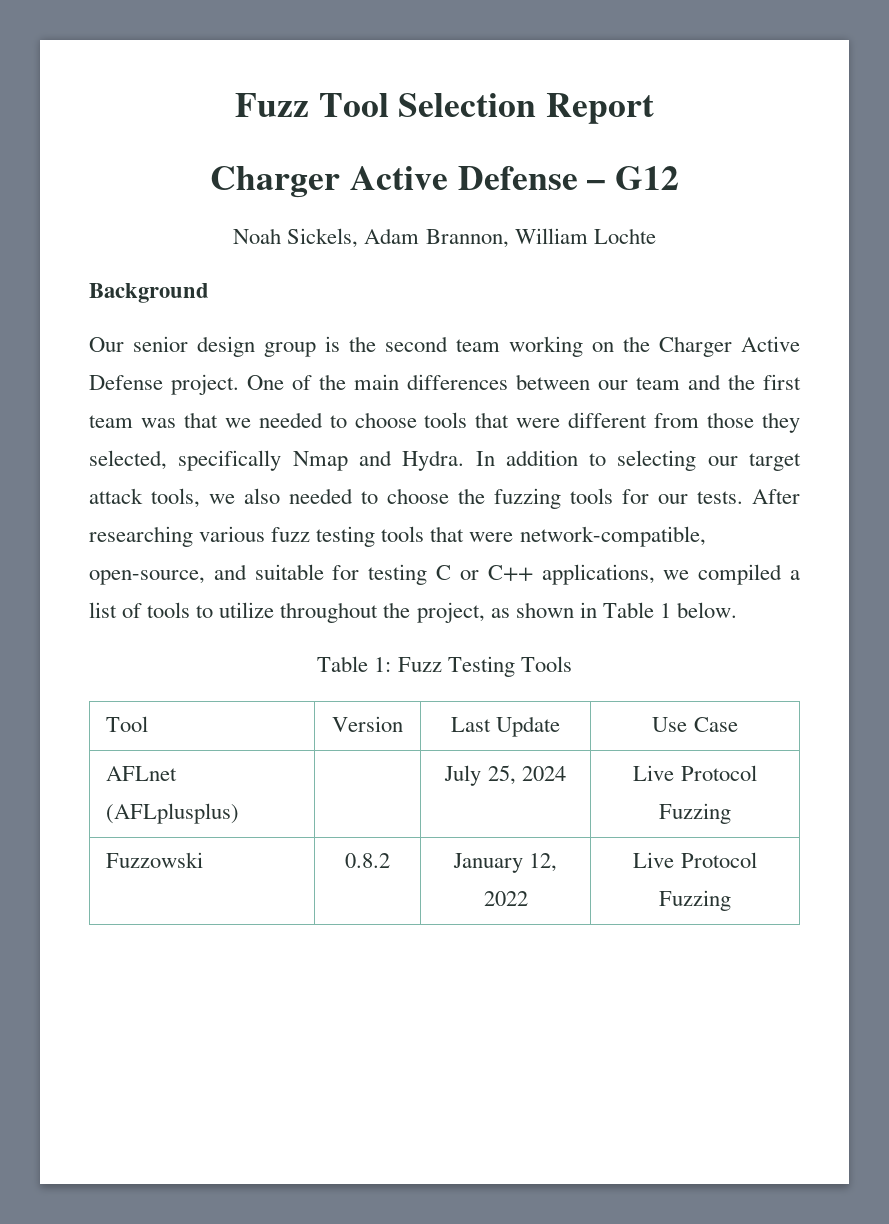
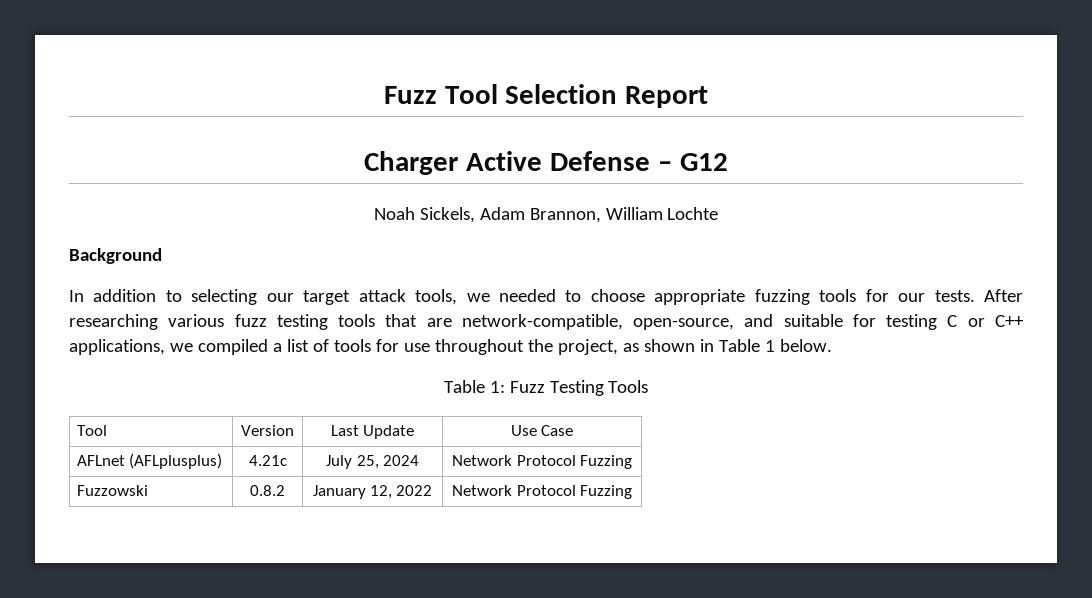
[89,336,800,357] [89,374,801,395] [89,412,800,433] [89,450,465,471] Our senior design group is the second team working on the Charger Active Defense project. One of the main differences between our team and the first team was that we needed to choose tools that were different from those they selected, specifically Nmap and Hydra. -> (162, 256) none
[244,488,485,504] also needed to choose the -> [499,289,746,305] needed to choose appropriate
[469,532,514,542] were -> [426,318,452,327] are
[196,602,275,618] to utilize -> [375,339,430,352] for use
(239, 813) none -> [248,455,287,466] 4.21c
[633,765,675,781] Live -> [452,455,513,466] Network
[633,852,675,868] Live -> [452,485,513,496] Network

